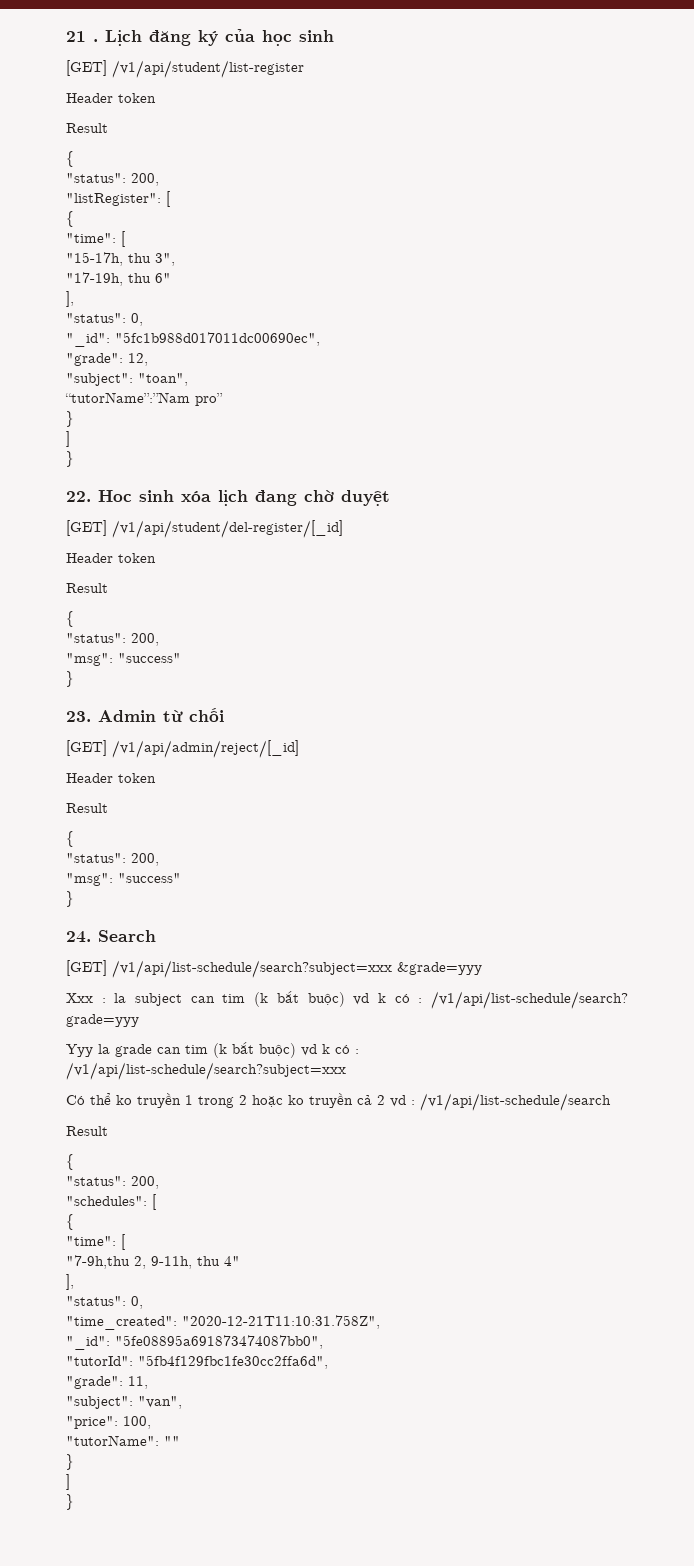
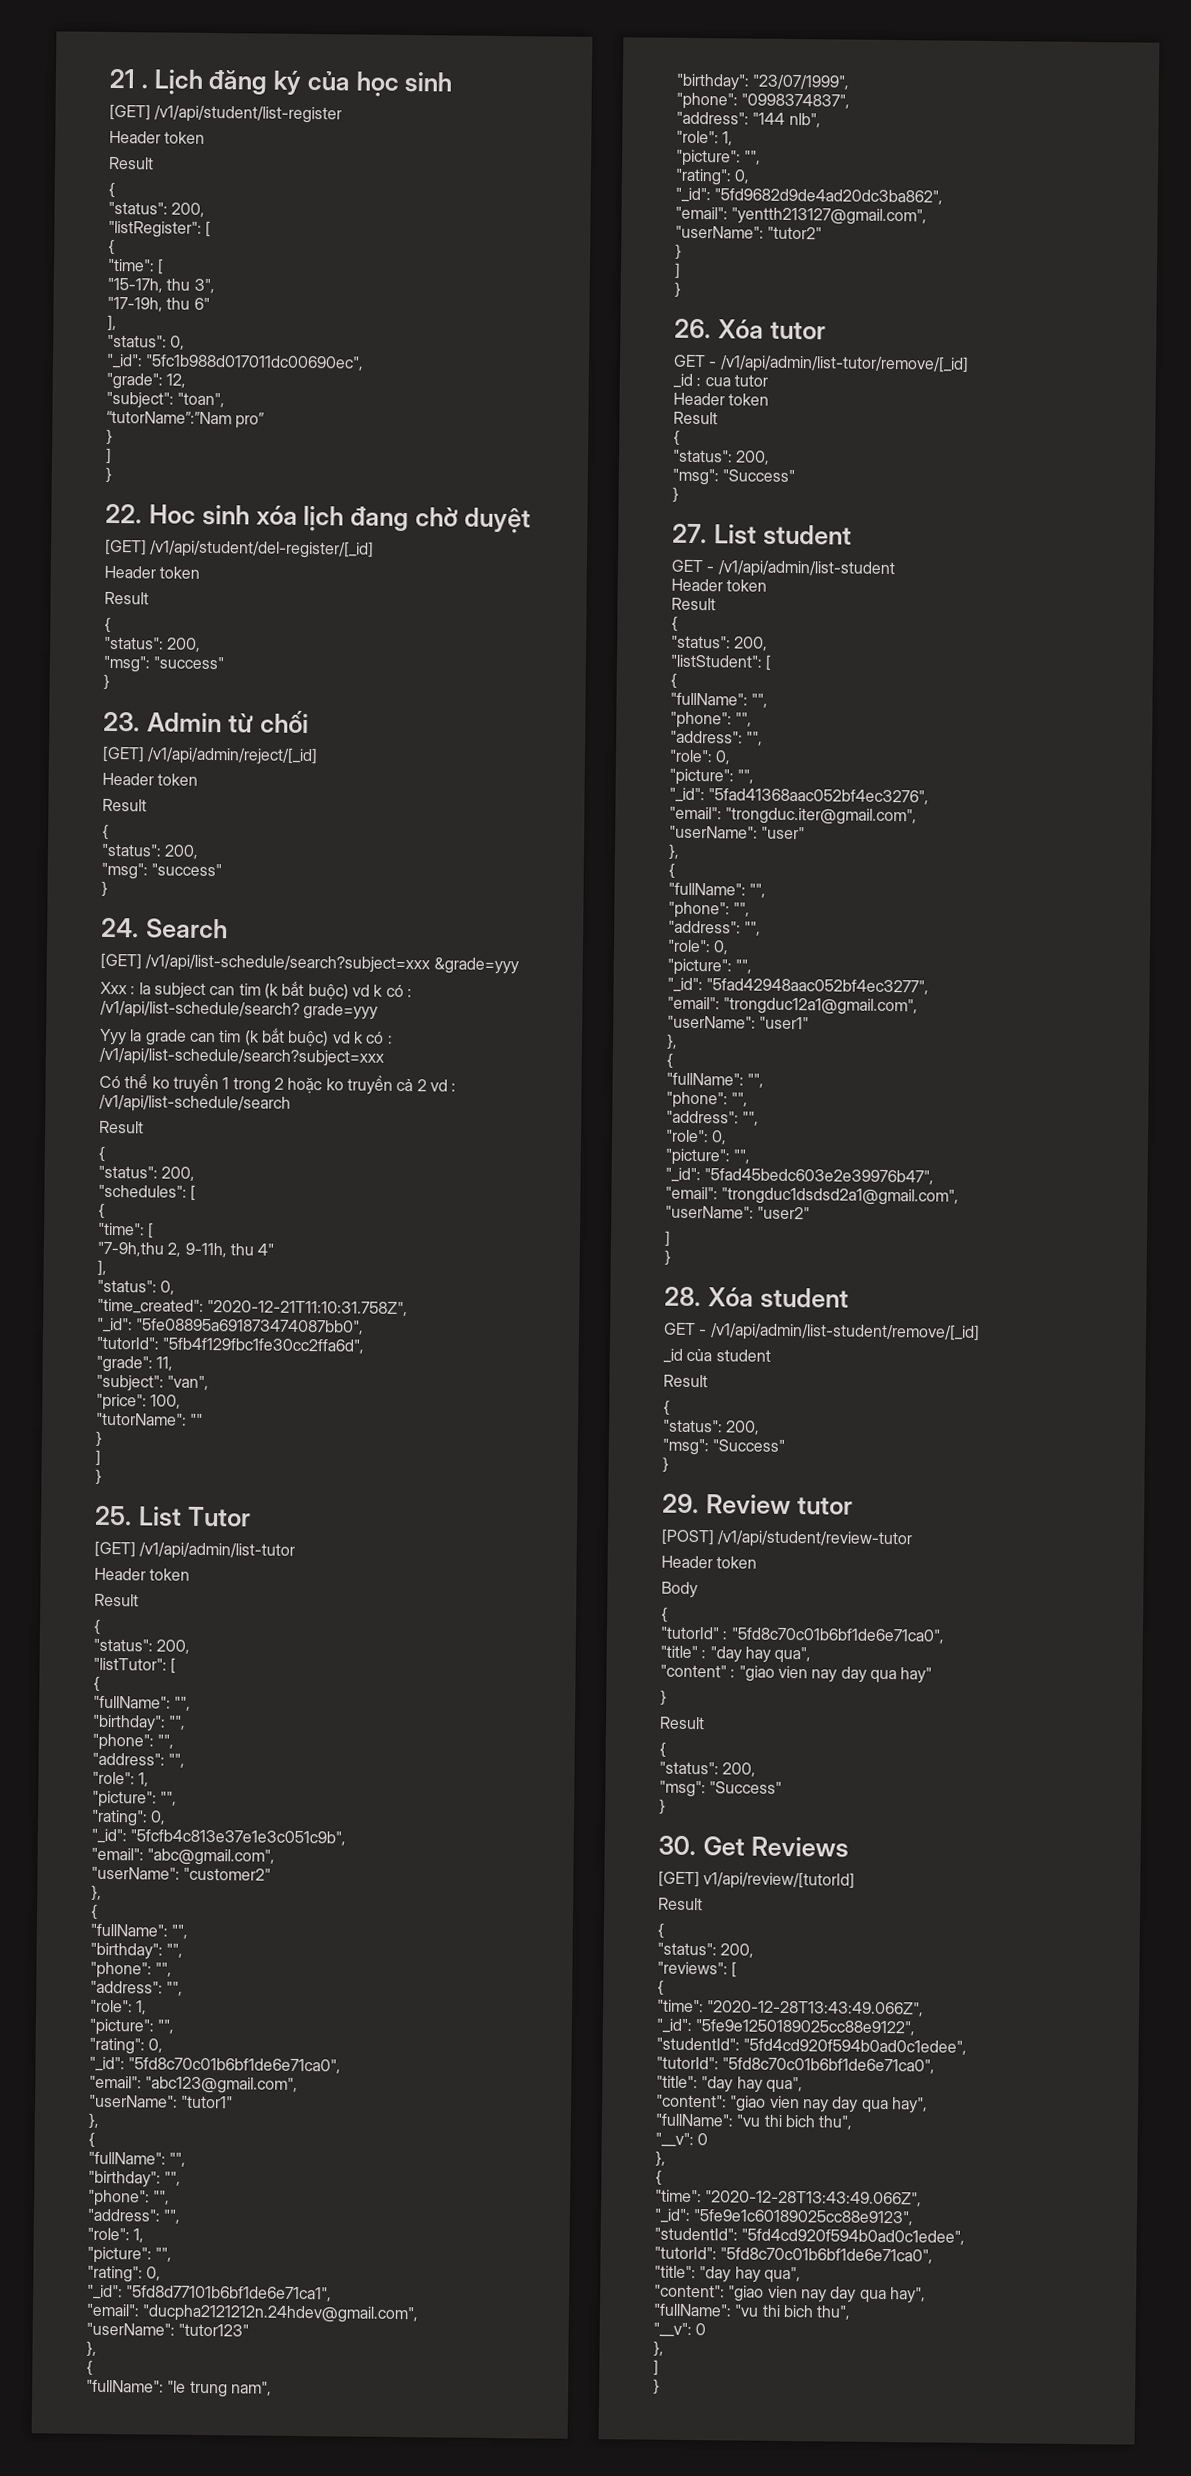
(74, 1502) none -> [95,1505,251,1527] [94,1540,296,1560] [94,1567,191,1581] [94,1593,139,1607] [93,1618,101,1635] [93,1638,191,1654] [93,1657,177,1674] [93,1675,100,1692] [93,1695,192,1711] [92,1714,187,1732] [92,1733,175,1751] [92,1752,186,1768] [92,1771,150,1787] [92,1790,178,1808] [91,1809,167,1827] [91,1828,347,1846] [91,1847,276,1866] [91,1866,272,1881] [91,1884,102,1901] [90,1903,98,1920] [90,1923,189,1939] [90,1942,184,1960] [90,1961,173,1979] [90,1980,184,1996] [90,1999,148,2015] [89,2018,175,2036] [89,2037,164,2055] [89,2056,342,2074] [89,2075,299,2094] [89,2094,234,2109] [88,2112,99,2129] [88,2131,95,2148] [88,2151,187,2167] [88,2170,182,2188] [88,2189,171,2207] [87,2208,181,2224] [87,2227,145,2243] [87,2246,173,2264] [87,2265,162,2283] [87,2284,333,2302] [86,2303,419,2324] [86,2322,250,2337] [86,2340,97,2357] [86,2359,93,2376] [86,2379,272,2398] [676,73,850,91] [676,92,851,110] [676,111,821,128] [676,130,734,146] [676,149,762,167] [675,168,751,186] [675,187,944,205] [675,206,928,226] [675,225,823,240] [675,243,682,260] [674,262,681,279] [674,281,681,298] [674,318,826,340] [673,354,969,374] [673,373,768,388] [673,392,770,406] [673,411,718,425] [673,429,680,446] [672,449,771,465] [672,468,796,486] [672,486,679,503] [672,523,852,546] [671,559,895,579] [671,578,768,592] [671,597,716,611] [671,615,678,632] [671,635,769,651] [670,654,773,671] [670,672,677,689] [670,692,769,708] [670,711,753,729] [670,730,764,746] [669,749,732,765] [669,768,755,786] [669,787,930,805] [669,806,918,826] [669,825,806,840] [668,843,680,860] [668,862,675,879] [668,882,767,898] [668,901,751,919] [668,920,762,936] [667,939,730,955] [667,958,753,976] [667,977,930,995] [667,996,919,1016] [667,1015,810,1030] [666,1033,678,1050] [666,1052,673,1069] [666,1072,765,1088] [666,1091,749,1109] [666,1110,760,1126] [665,1129,728,1145] [665,1148,751,1166] [665,1167,935,1185] [665,1186,960,1206] [665,1205,811,1220] [664,1230,671,1247] [664,1249,671,1266] [664,1286,849,1309] [664,1322,980,1342] [663,1348,771,1363] [663,1374,708,1388] [663,1399,670,1416] [663,1419,761,1435] [662,1438,786,1456] [662,1456,669,1473] [662,1493,853,1515] [661,1528,913,1549] [661,1555,758,1569] [661,1581,698,1599] [661,1606,668,1623] [660,1626,944,1644] [660,1645,812,1664] [660,1664,933,1684] [660,1689,667,1706] [659,1716,705,1730] [659,1741,666,1758] [659,1761,757,1777] [659,1780,783,1798] [659,1798,666,1815] [658,1835,849,1858] [658,1870,856,1890] [658,1897,703,1911] [657,1922,664,1939] [657,1942,755,1958] [657,1961,738,1978] [657,1979,664,1996] [657,1999,925,2017] [656,2018,916,2036] [656,2037,968,2055] [656,2056,936,2074] [656,2075,803,2094] [656,2094,928,2114] [655,2113,853,2130] [655,2132,709,2148] [655,2150,666,2167] [655,2169,662,2186] [655,2189,923,2207] [654,2208,914,2226] [654,2227,966,2245] [654,2246,934,2264] [654,2265,801,2284] [654,2284,926,2304] [653,2303,852,2320] [653,2322,707,2338] [653,2340,664,2357] [653,2359,659,2376] [653,2378,660,2395] // 25. List Tutor // [GET] /v1/api/admin/list-tutor // Header token // Result // { // "status": 200, // "listTutor": [ // { // "fullName": "", // "birthday": "", // "phone": "", // "address": "", // "role": 1, // "picture": "", // "rating": 0, // "_id": "5fcfb4c813e37e1e3c051c9b", // "email": "abc@gmail.com", // "userName": "customer2" // }, // { // "fullName": "", // "birthday": "", // "phone": "", // "address": "", // "role": 1, // "picture": "", // "rating": 0, // "_id": "5fd8c70c01b6bf1de6e71ca0", // "email": "abc123@gmail.com", // "userName": "tutor1" // }, // { // "fullName": "", // "birthday": "", // "phone": "", // "address": "", // "role": 1, // "picture": "", // "rating": 0, // "_id": "5fd8d77101b6bf1de6e71ca1", // "email": "ducpha2121212n.24hdev@gmail.com", // "userName": "tutor123" // }, // { // "fullName": "le trung nam", // "birthday": "23/07/1999", // "phone": "0998374837", // "address": "144 nlb", // "role": 1, // "picture": "", // "rating": 0, // "_id": "5fd9682d9de4ad20dc3ba862", // "email": "yentth213127@gmail.com", // "userName": "tutor2" // } // ] // } // 26. Xóa tutor // GET - /v1/api/admin/list-tutor/remove/[_id] // _id : cua tutor // Header token // Result // { // "status": 200, // "msg": "Success" // } // 27. List student // GET - /v1/api/admin/list-student // Header token // Result // { // "status": 200, // "listStudent": [ // { // "fullName": "", // "phone": "", // "address": "", // "role": 0, // "picture": "", // "_id": "5fad41368aac052bf4ec3276", // "email": "trongduc.iter@gmail.com", // "userName": "user" // }, // { // "fullName": "", // "phone": "", // "address": "", // "role": 0, // "picture": "", // "_id": "5fad42948aac052bf4ec3277", // "email": "trongduc12a1@gmail.com", // "userName": "user1" // }, // { // "fullName": "", // "phone": "", // "address": "", // "role": 0, // "picture": "", // "_id": "5fad45bedc603e2e39976b47", // "email": "trongduc1dsdsd2a1@gmail.com", // "userName": "user2" // ] // } // 28. Xóa student // GET - /v1/api/admin/list-student/remove/[_id] // _id của student // Result // { // "status": 200, // "msg": "Success" // } // 29. Review tutor // [POST] /v1/api/student/review-tutor // Header token // Body // { // "tutorId" : "5fd8c70c01b6bf1de6e71ca0", // "title" : "day hay qua", // "content" : "giao vien nay day qua hay" // } // Result // { // "status": 200, // "msg": "Success" // } // 30. Get Reviews // [GET] v1/api/review/[tutorId] // Result // { // "status": 200, // "reviews": [ // { // "time": "2020-12-28T13:43:49.066Z", // "_id": "5fe9e1250189025cc88e9122", // "studentId": "5fd4cd920f594b0ad0c1edee", // "tutorId": "5fd8c70c01b6bf1de6e71ca0", // "title": "day hay qua", // "content": "giao vien nay day qua hay", // "fullName": "vu thi bich thu", // "__v": 0 // }, // { // "time": "2020-12-28T13:43:49.066Z", // "_id": "5fe9e1c60189025cc88e9123", // "studentId": "5fd4cd920f594b0ad0c1edee", // "tutorId": "5fd8c70c01b6bf1de6e71ca0", // "title": "day hay qua", // "content": "giao vien nay day qua hay", // "fullName": "vu thi bich thu", // "__v": 0 // }, // ] // }

